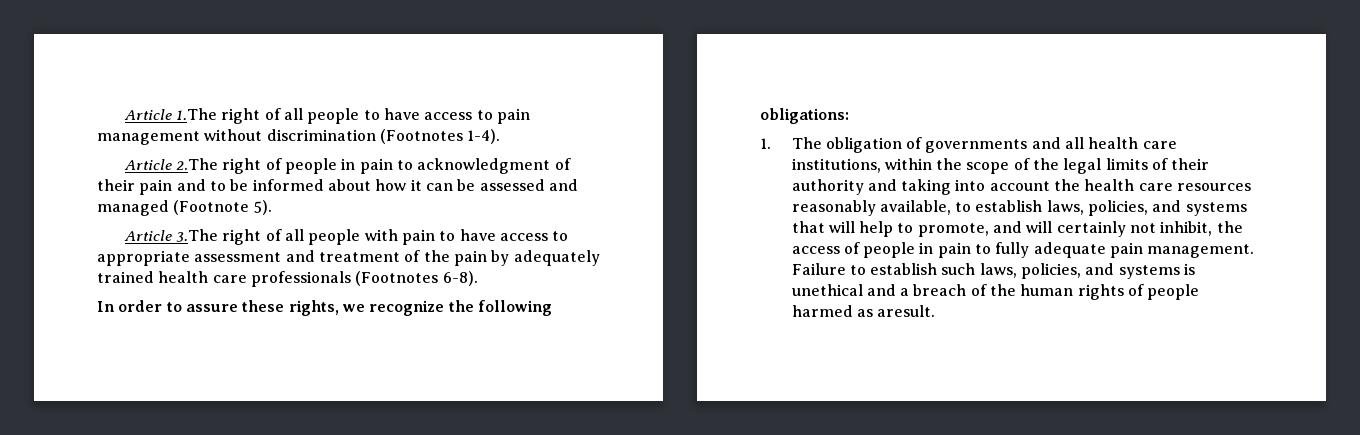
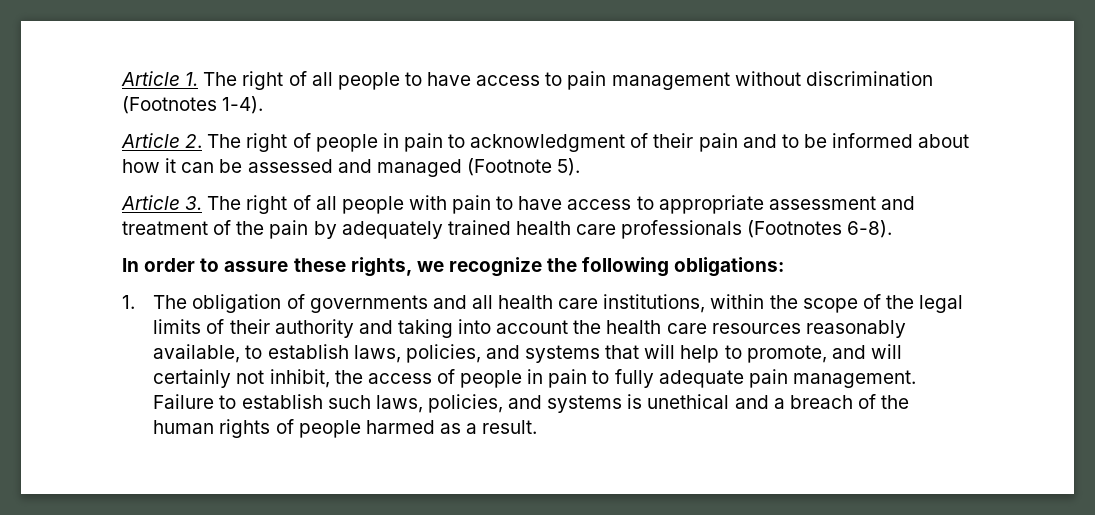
[123,108,218,120] Article 1.The -> [121,71,238,86] Article 1. The
[176,158,219,170] 2.The -> [185,134,242,148] 2. The
[176,229,219,242] 3.The -> [185,196,242,210] 3. The
[877,305,936,317] aresult. -> [466,420,538,434] a result.

